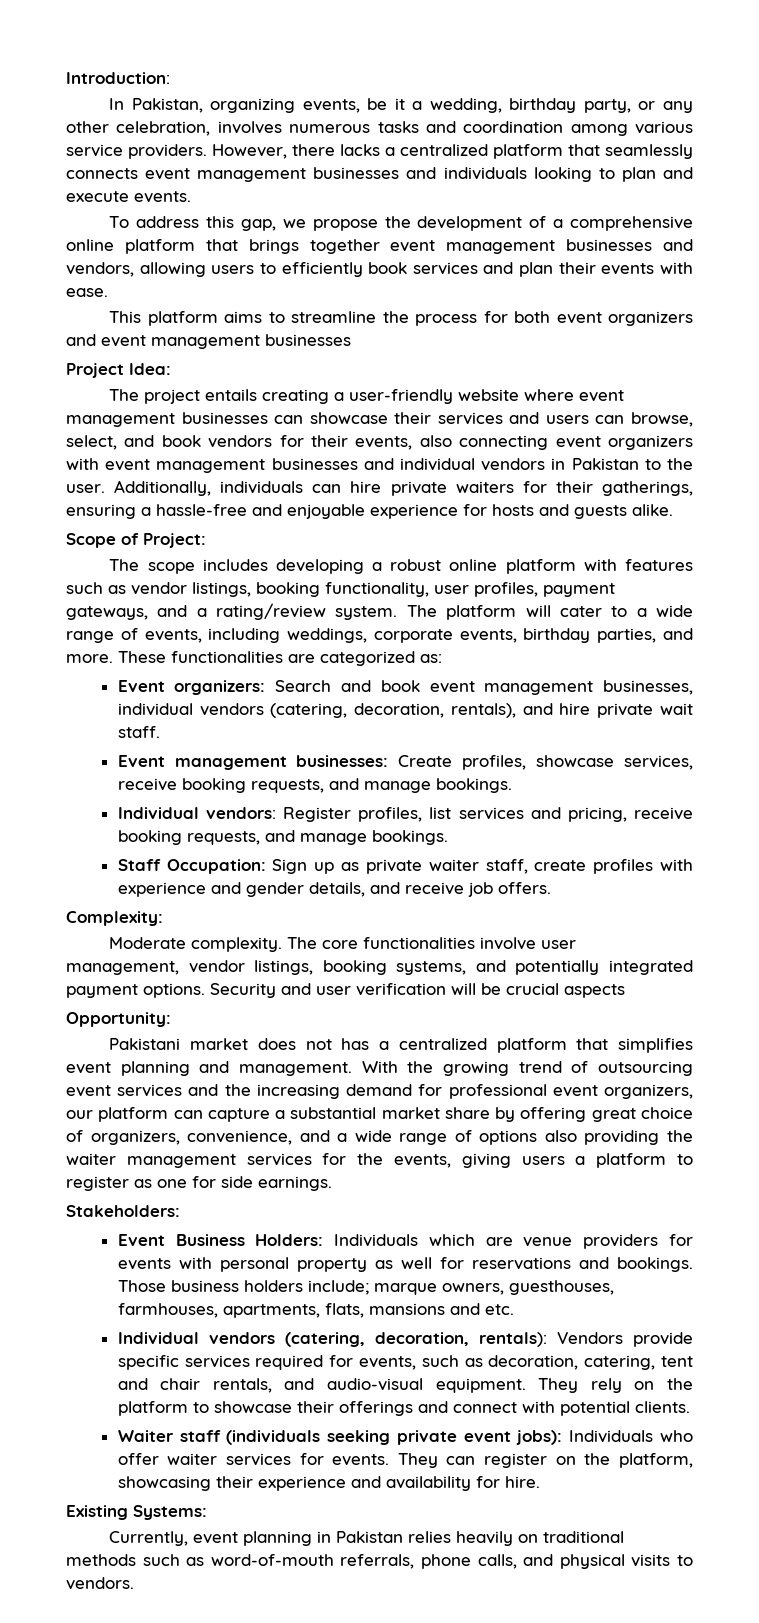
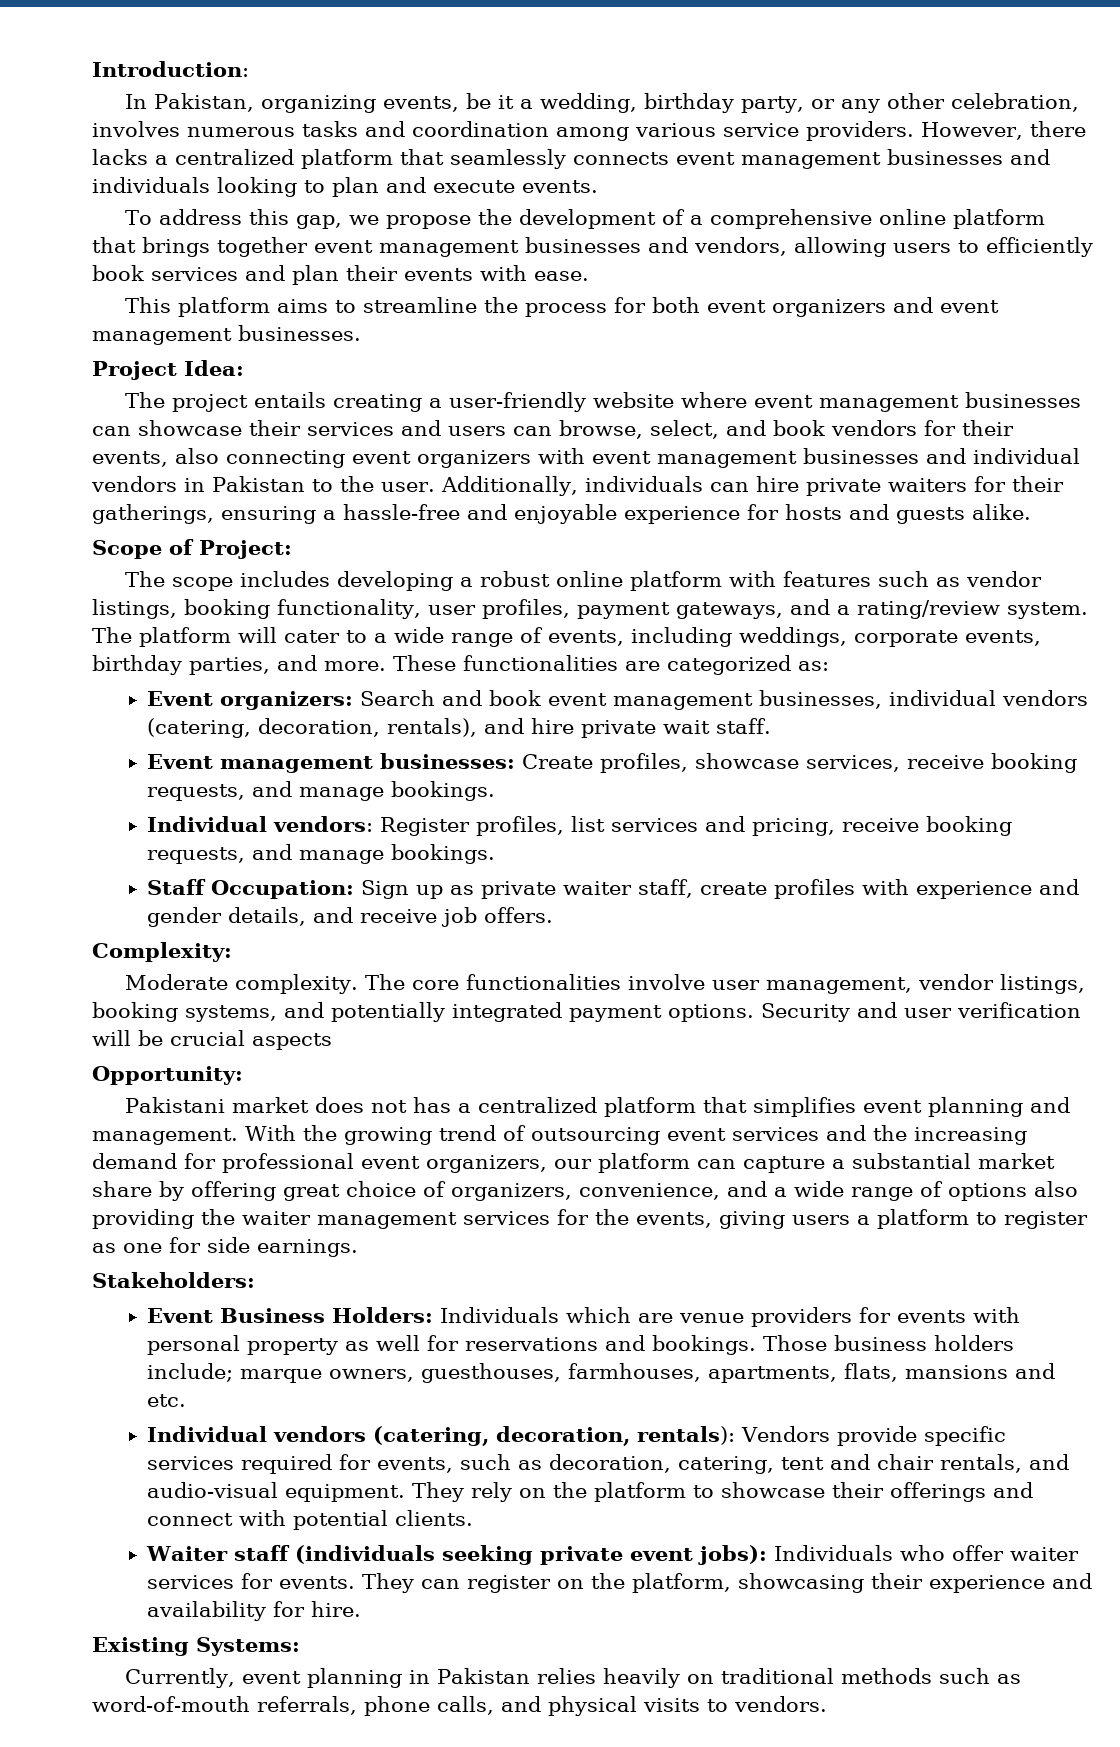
[265,334,351,346] businesses -> [238,325,361,341] businesses.

